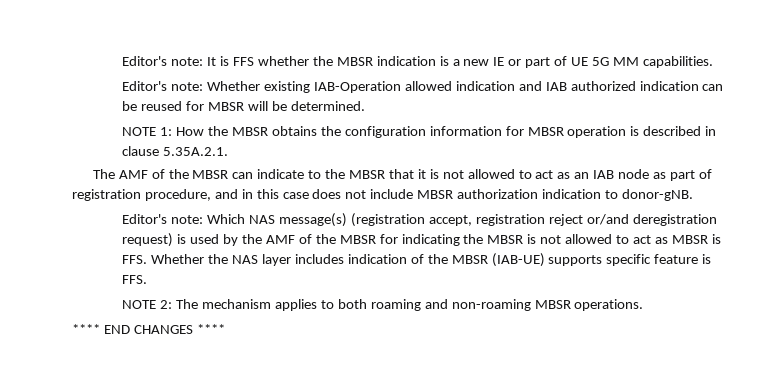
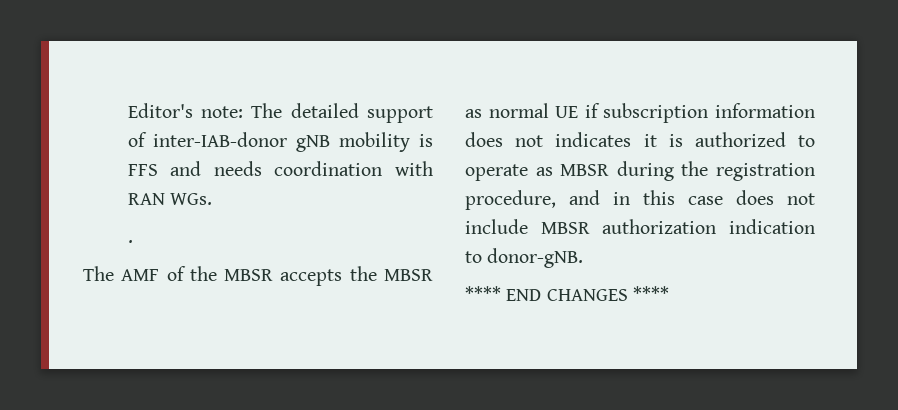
[122,56,713,68] [122,81,724,93] [122,101,365,111] [122,126,717,138] [122,146,229,156] Editor's note: It is FFS whether the MBSR indication is a new IE or part of UE 5G MM capabilities. // Editor's note: Whether existing IAB-Operation allowed indication and IAB authorized indication can be reused for MBSR will be determined. // NOTE 1: How the MBSR obtains the configuration information for MBSR operation is described in clause 5.35A.2.1. -> [127,103,433,123] [127,132,433,152] [127,161,433,176] [127,193,213,205] [127,240,133,243] Editor's note: The detailed support of inter-IAB-donor gNB mobility is FFS and needs coordination with RAN WGs. // .
[232,169,712,181] can indicate to the MBSR that it is not allowed to act as an IAB node as part of -> [280,266,433,286] [465,103,815,123] [465,132,815,147] [465,161,709,181] accepts the MBSR as normal UE if subscription information does not indicates it is authorized to operate as MBSR during the
[122,213,717,227] [122,233,721,247] [122,253,712,267] [122,275,148,284] [122,299,644,311] // Editor's note: Which NAS message(s) (registration accept, registration reject or/and deregistration request) is used by the AMF of the MBSR for indicating the MBSR is not allowed to act as MBSR is FFS. Whether the NAS layer includes indication of the MBSR (IAB-UE) supports specific feature is FFS. // NOTE 2: The mechanism applies to both roaming and non-roaming MBSR operations. -> (584, 258) none

